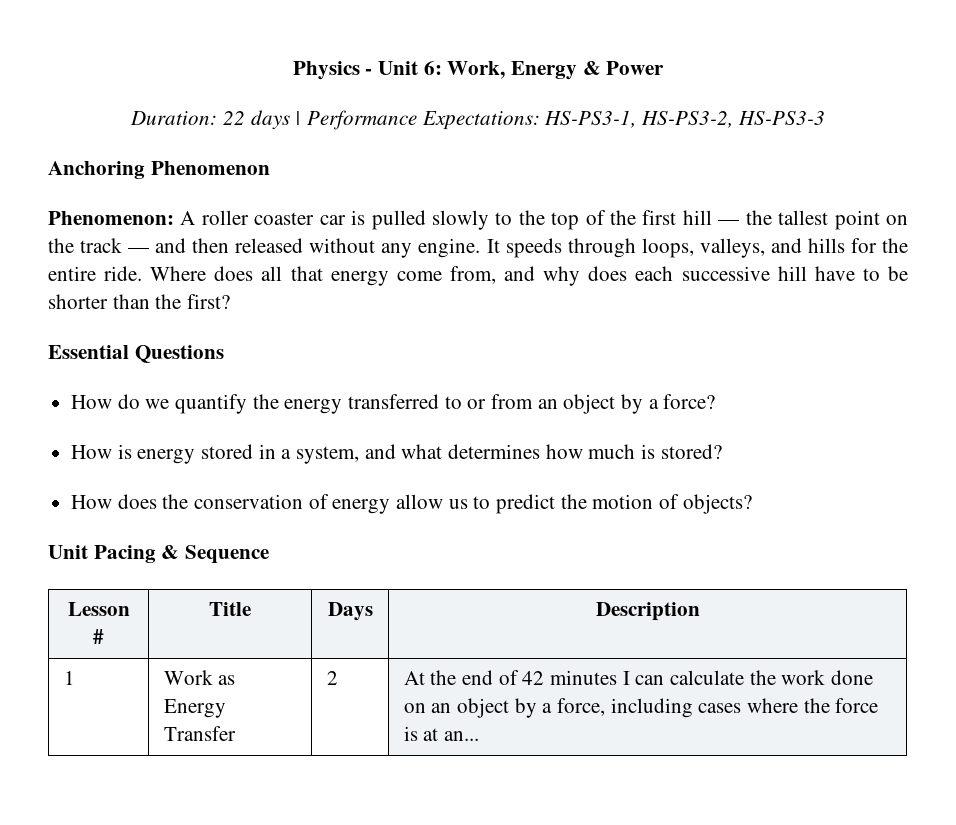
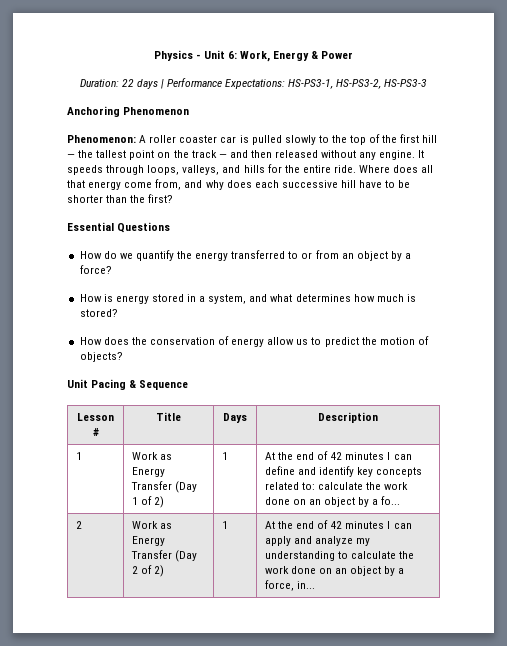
[326,671,338,685] [403,670,665,685] | 2 | At the end of 42 minutes I can -> [174,481,197,493] [131,496,164,508] [221,452,228,460] [264,451,412,460] [264,466,423,477] [264,482,409,490] [264,496,401,507] [75,521,82,529] [131,521,172,529] [131,536,165,546] [130,550,197,562] [131,565,164,577] [221,521,228,529] [264,520,412,529] [264,536,371,546] [264,551,348,561] (Day 1 of 2) | 1 | At the end of 42 minutes I can define and identify key concepts related to: calculate the work done on an object by a fo... // 2 | Work as Energy Transfer (Day 2 of 2) | 1 | At the end of 42 minutes I can apply and analyze my understanding to
[610,698,879,718] [403,726,480,741] including cases where the force is at an... -> [296,581,315,589] in...

